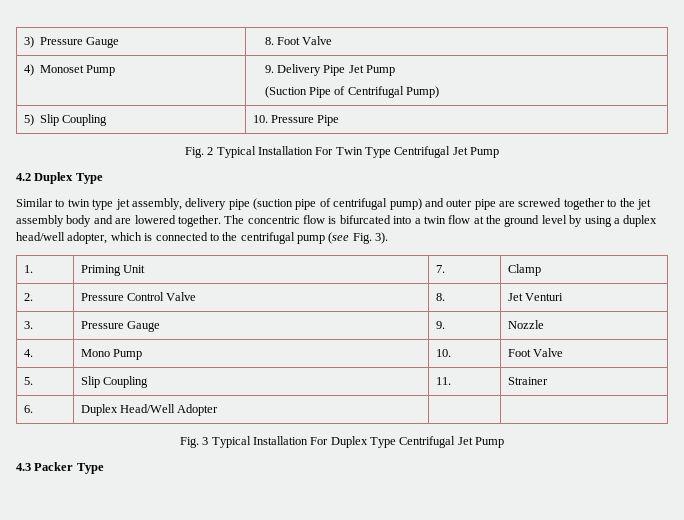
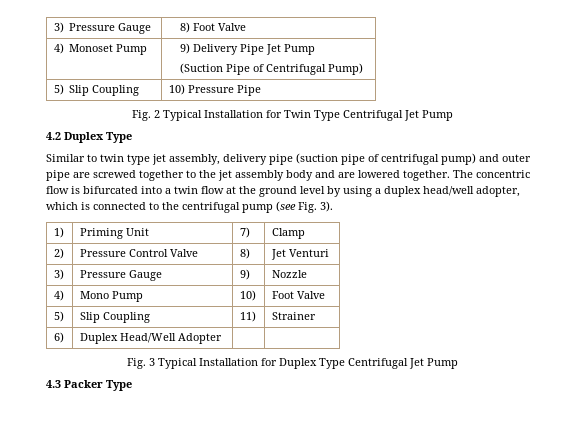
[264,37,274,45] 8. -> [180,22,191,33] 8)
[264,65,274,73] 9. -> [180,43,191,54] 9)
[252,115,268,123] 10. -> [168,84,185,95] 10)
[315,147,334,155] For -> [265,110,282,118] for
[23,265,33,273] 1. -> [53,227,64,238] 1)
[435,265,445,273] 7. -> [239,227,250,238] 7)
[23,293,33,301] 2. -> [53,248,64,259] 2)
[435,293,445,301] 8. -> [239,248,250,259] 8)
[23,321,33,329] [80,321,161,332] [435,321,445,329] 3. | Pressure Gauge | 9. -> [53,269,64,280] [79,270,162,281] [239,269,250,280] 3) | Pressure Gauge | 9)
[23,349,33,357] 4. -> [53,290,64,301] 4)
[435,349,451,357] [507,348,564,357] [23,377,33,385] [80,376,149,388] [435,377,451,385] 10. | Foot Valve // 5. | Slip Coupling | 11. -> [239,290,256,301] [271,291,325,299] [53,311,64,322] [79,312,150,323] [239,311,256,322] 10) | Foot Valve // 5) | Slip Coupling | 11)
[23,405,33,413] 6. -> [53,332,64,343] 6)
[310,437,329,445] For -> [260,358,277,366] for

